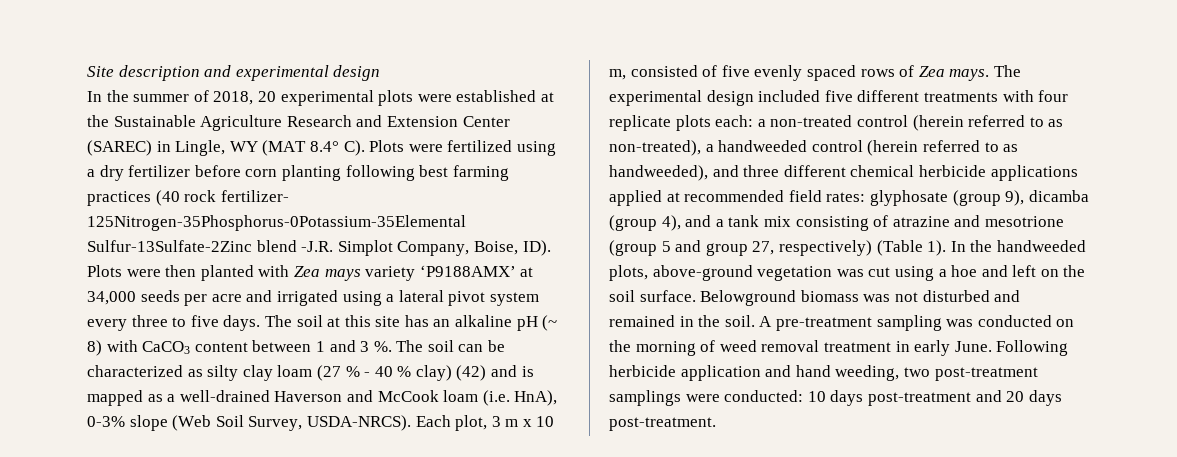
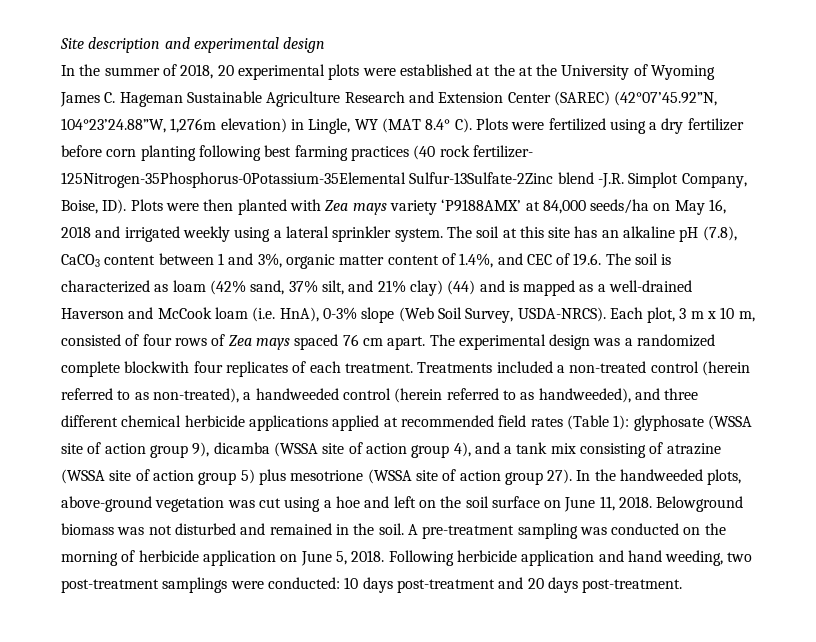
(109, 121) none -> [518,64,716,80] [60,92,183,107] at the University of Wyoming James C. Hageman
(152, 148) none -> [614,91,718,106] [61,118,287,133] (42°07’45.92”N, 104°23’24.88”W, 1,276m elevation)
[87,290,242,306] 34,000 seeds per acre -> [542,199,727,215] [61,226,91,238] 84,000 seeds/ha on May 16, 2018
(338, 298) none -> [182,226,230,242] weekly
[448,291,539,306] [87,315,261,331] pivot system every three to five days. -> [332,226,443,242] sprinkler system.
[542,315,558,331] [87,340,138,356] (~ 8) with -> [702,226,737,241] (7.8),
[360,340,506,352] [87,365,487,381] 3 %. The soil can be characterized as silty clay loam (27 % - 40 % clay) (42) -> [257,253,672,269] [61,280,476,296] 3%, organic matter content of 1.4%, and CEC of 19.6. The soil is characterized as loam (42% sand, 37% silt, and 21% clay) (44)
[721,65,1021,81] [609,90,1069,106] [609,115,754,131] five evenly spaced rows of Zea mays. The experimental design included five different treatments with four replicate plots each: -> [142,334,716,350] [61,361,553,377] four rows of Zea mays spaced 76 cm apart. The experimental design was a randomized complete blockwith four replicates of each treatment. Treatments included
[826,190,1089,206] [609,215,657,231] rates: glyphosate (group 9), dicamba (group -> [530,415,752,431] [61,442,450,458] rates (Table 1): glyphosate (WSSA site of action group 9), dicamba (WSSA site of action group
[954,215,1064,227] [609,240,947,256] and mesotrione (group 5 and group 27, respectively) (Table 1). -> [61,469,573,485] (WSSA site of action group 5) plus mesotrione (WSSA site of action group 27).
[639,290,696,302] surface. -> [491,496,653,512] surface on June 11, 2018.
[719,340,992,356] weed removal treatment in early June. -> [138,550,385,566] herbicide application on June 5, 2018.

